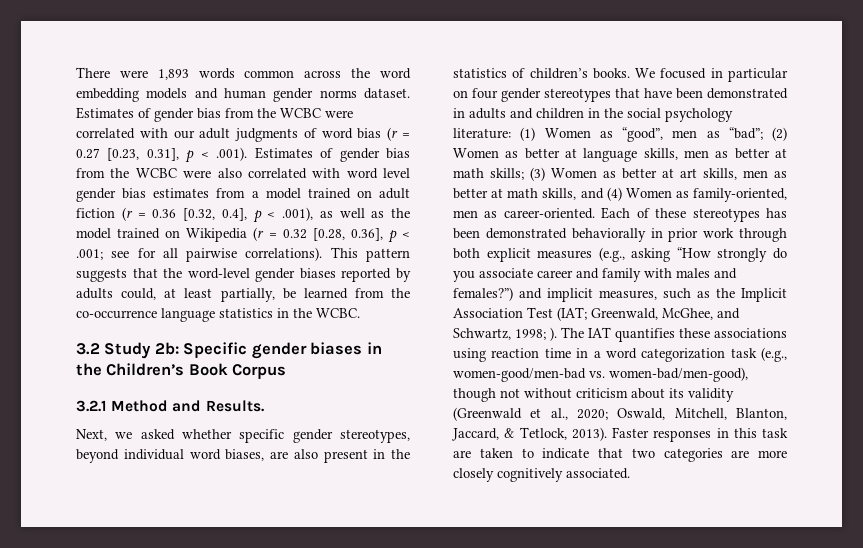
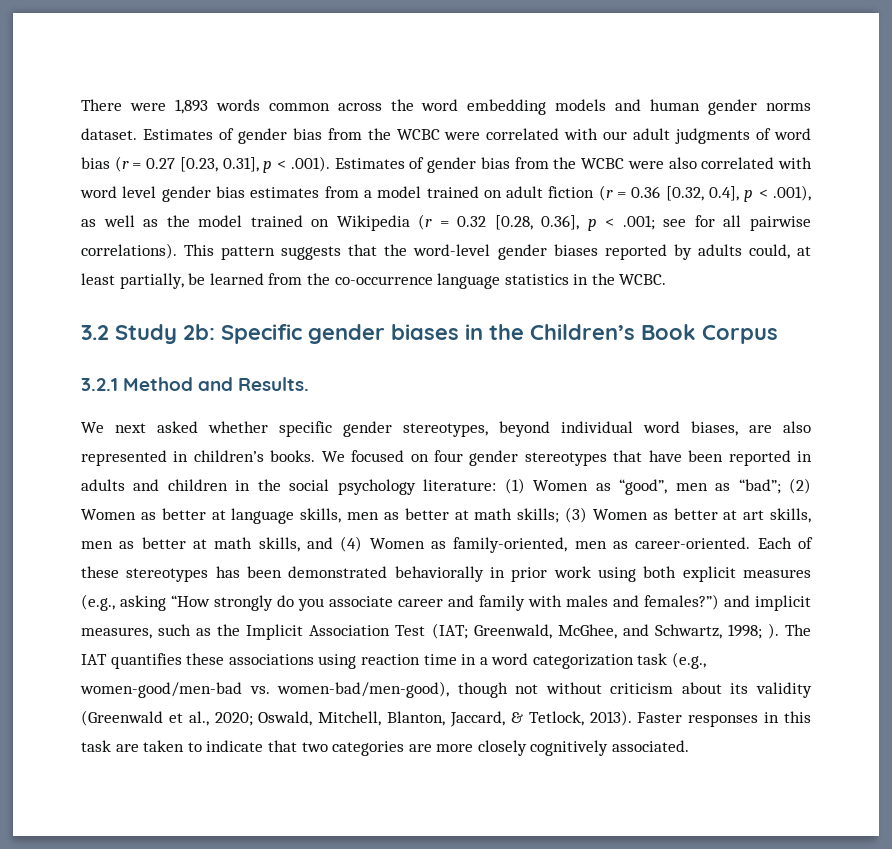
[76,429,133,441] Next, we -> [81,422,146,433] We next
[323,449,410,463] [453,68,526,78] present in the statistics of -> [81,450,189,466] represented in
[710,68,788,82] in particular -> (405, 456) none
[707,88,788,99] demonstrated -> [728,450,791,466] reported
[739,228,787,242] through -> [598,567,636,582] using

